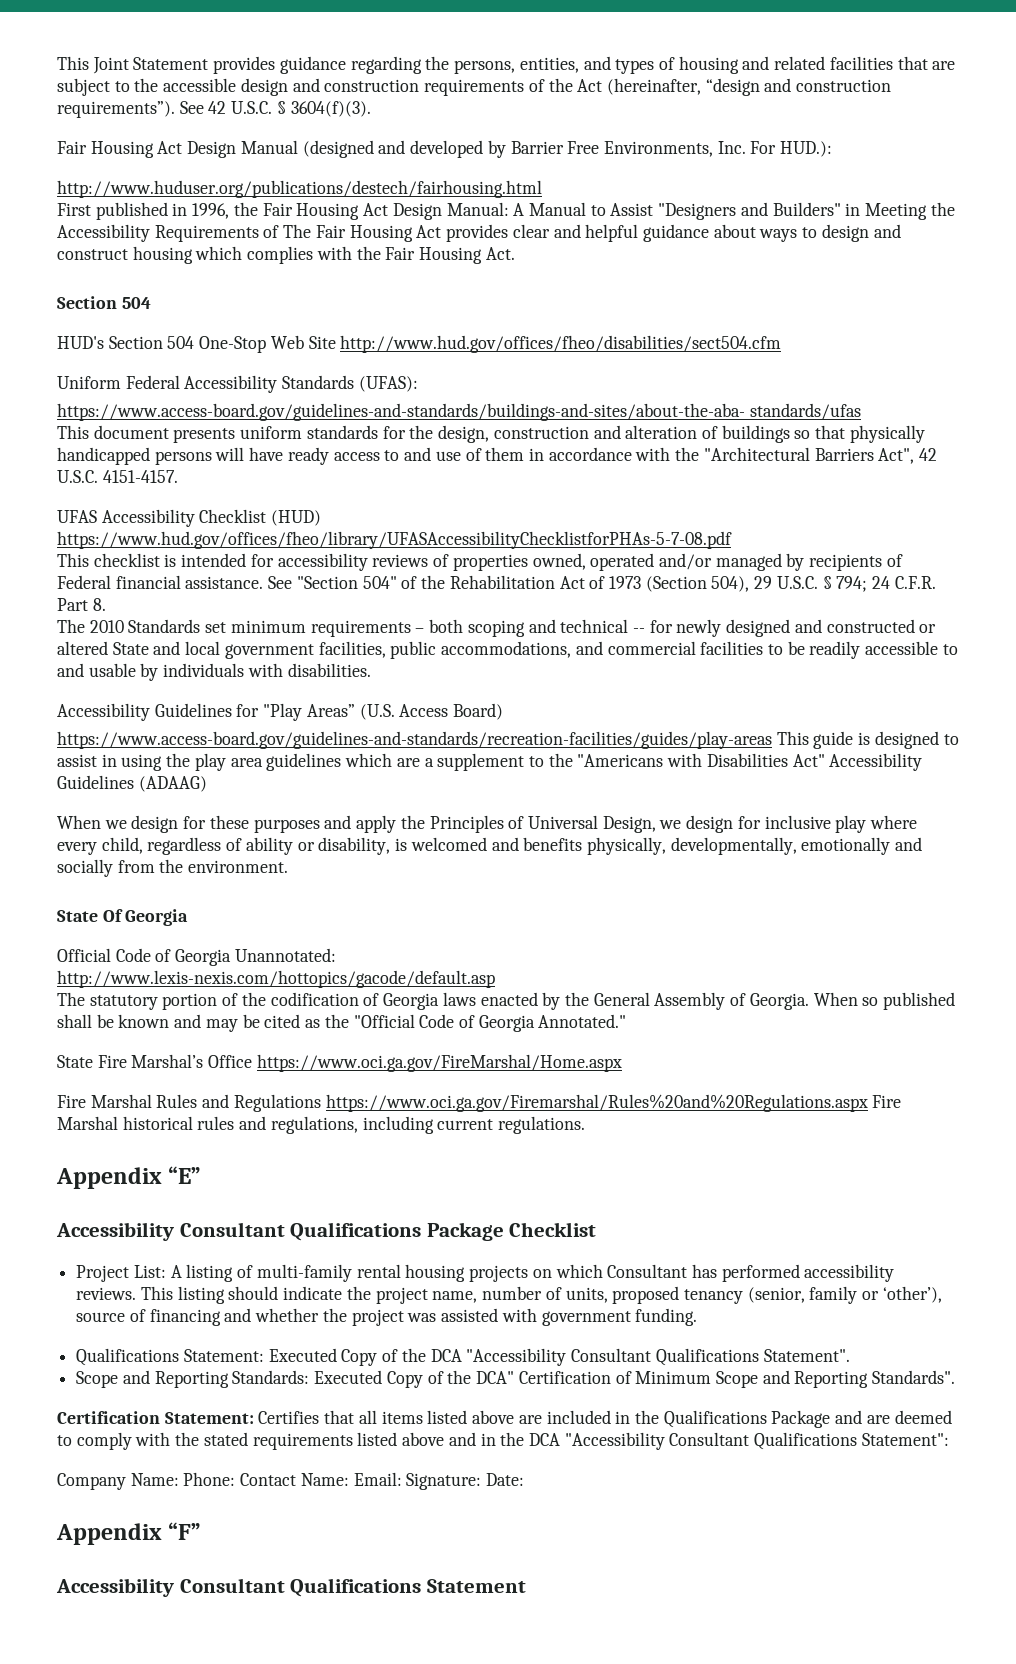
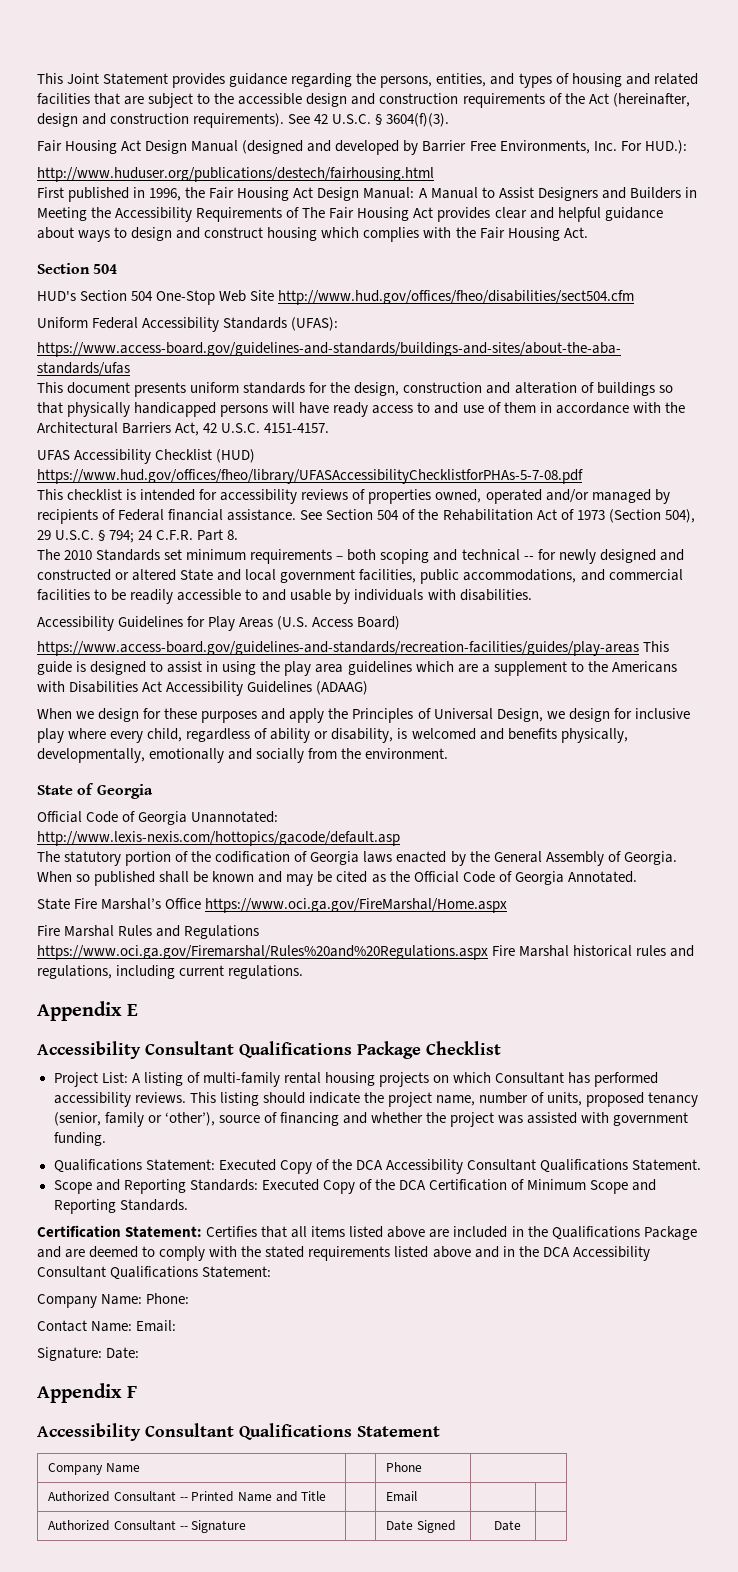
[705,78,892,96] [57,101,175,118] “design and construction requirements”). -> [37,113,285,128] design and construction requirements).
[658,202,841,220] "Designers and Builders" -> [537,187,681,201] Designers and Builders
[703,447,915,464] "Architectural Barriers Act", -> [37,422,200,436] Architectural Barriers Act,
[296,576,397,589] "Section 504" -> [326,509,400,520] Section 504
[263,703,355,721] "Play Areas” -> [208,616,274,631] Play Areas
[577,754,664,767] "Americans -> [611,661,677,673] Americans
[792,754,825,767] Act" -> [142,681,163,692] Act
[102,909,123,922] Of -> [77,783,95,795] of
[353,1014,627,1032] "Official Code of Georgia Annotated." -> [413,871,637,885] Official Code of Georgia Annotated.
[168,1166,202,1184] “E” -> [127,1004,139,1016] E
[466,1348,850,1366] "Accessibility Consultant Qualifications Statement". -> [385,1159,701,1174] Accessibility Consultant Qualifications Statement.
[476,1371,515,1384] DCA" -> [398,1180,426,1190] DCA
[872,1370,956,1384] Standards". -> [119,1199,188,1211] Standards.
[564,1432,949,1450] "Accessibility Consultant Qualifications Statement": -> [572,1246,650,1261] [37,1266,272,1280] Accessibility Consultant Qualifications Statement:
(236, 1479) none -> (190, 1298) //
(402, 1479) none -> (177, 1326) //
[168,1522,202,1540] “F” -> [127,1386,138,1398] F
(526, 1586) none -> [48,1463,141,1475] [386,1462,423,1472] [48,1491,327,1502] [386,1491,418,1502] [48,1520,247,1533] [386,1520,457,1533] [494,1520,522,1531] // Company Name | | Phone | // Authorized Consultant -- Printed Name and Title | | Email | | // Authorized Consultant -- Signature | | Date Signed | Date |

